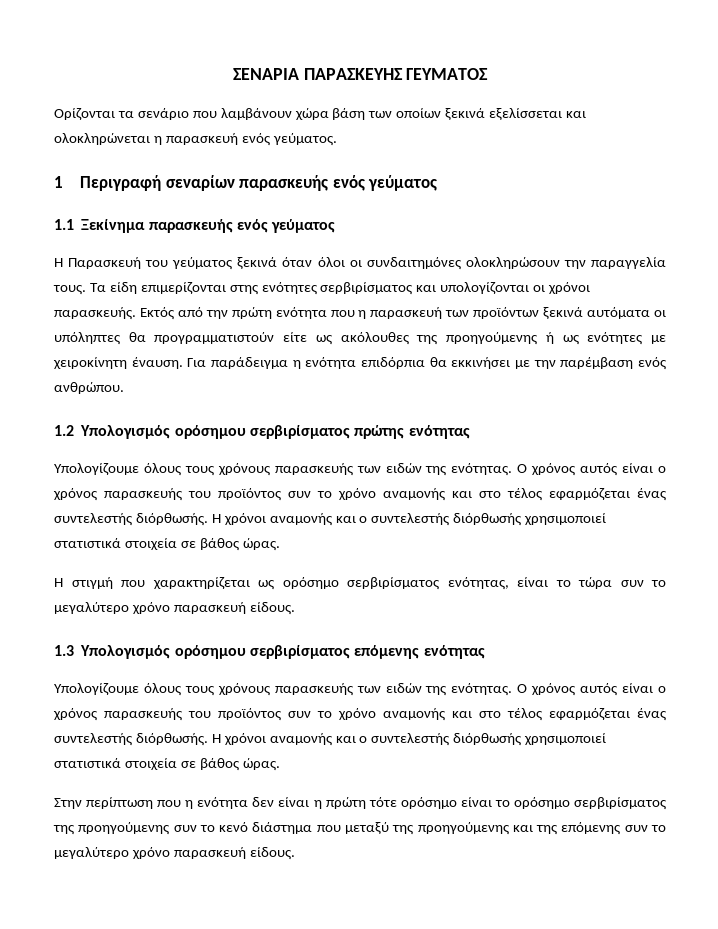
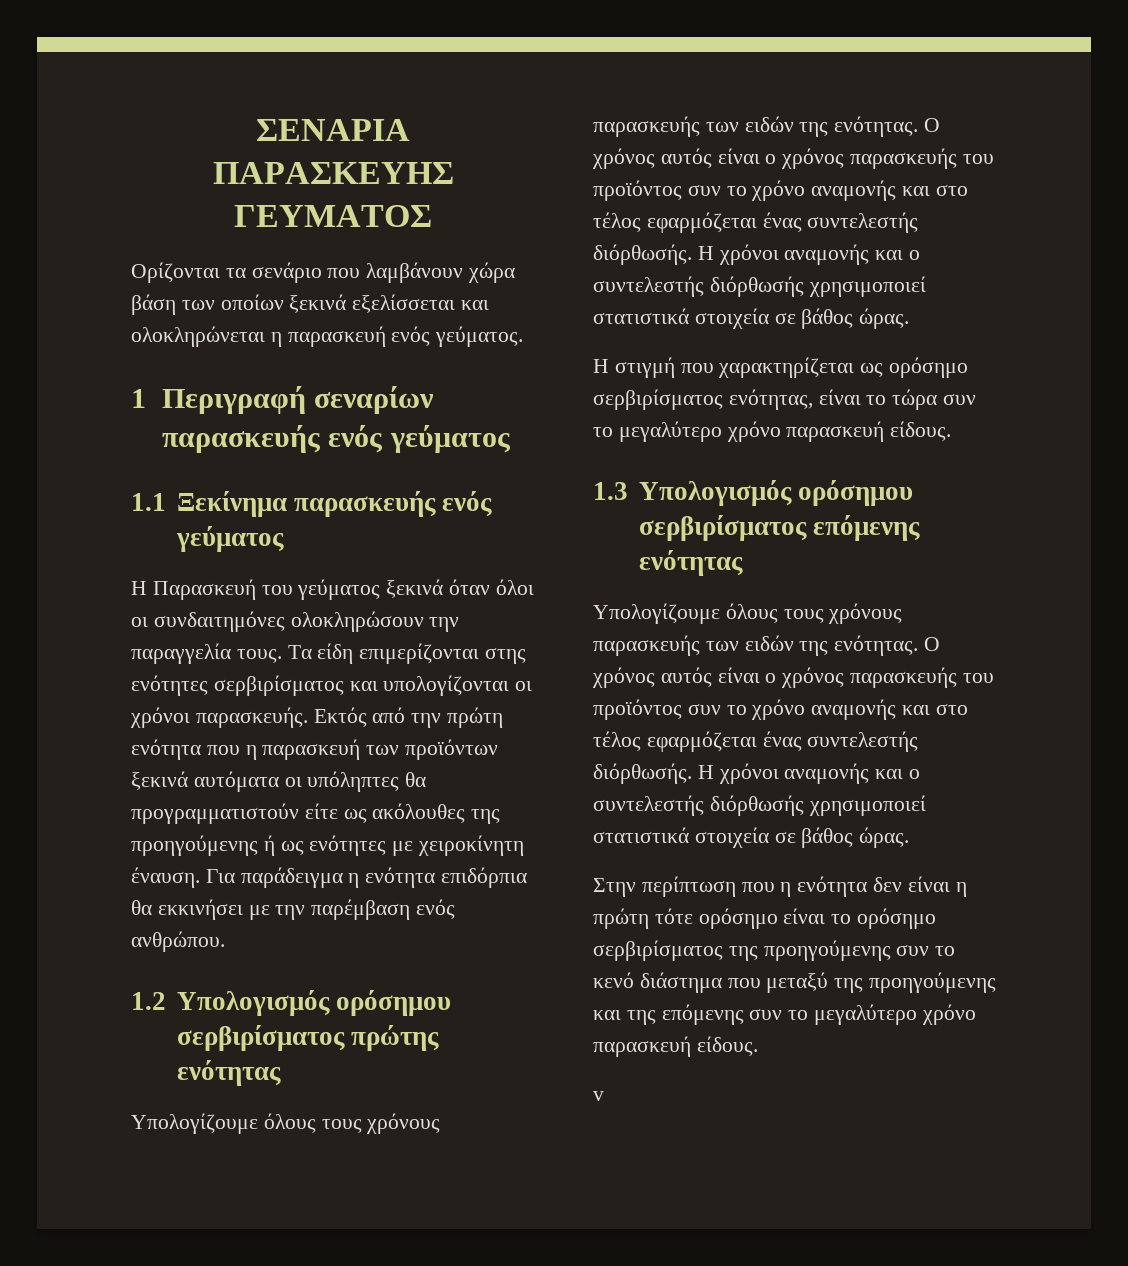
(295, 853) none -> [593,1091,604,1101] // v

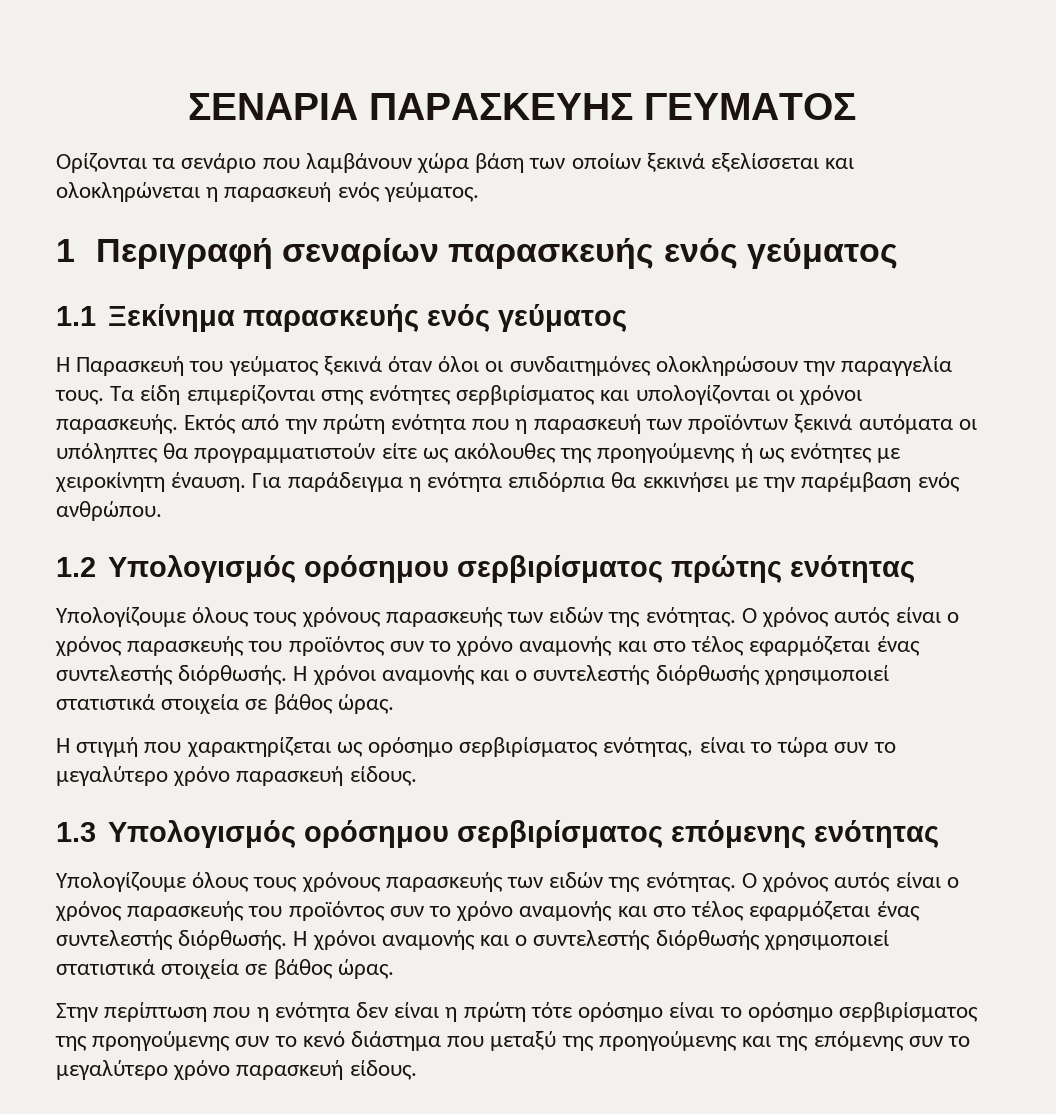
[593,1091,604,1101] // v -> (417, 1070) none

